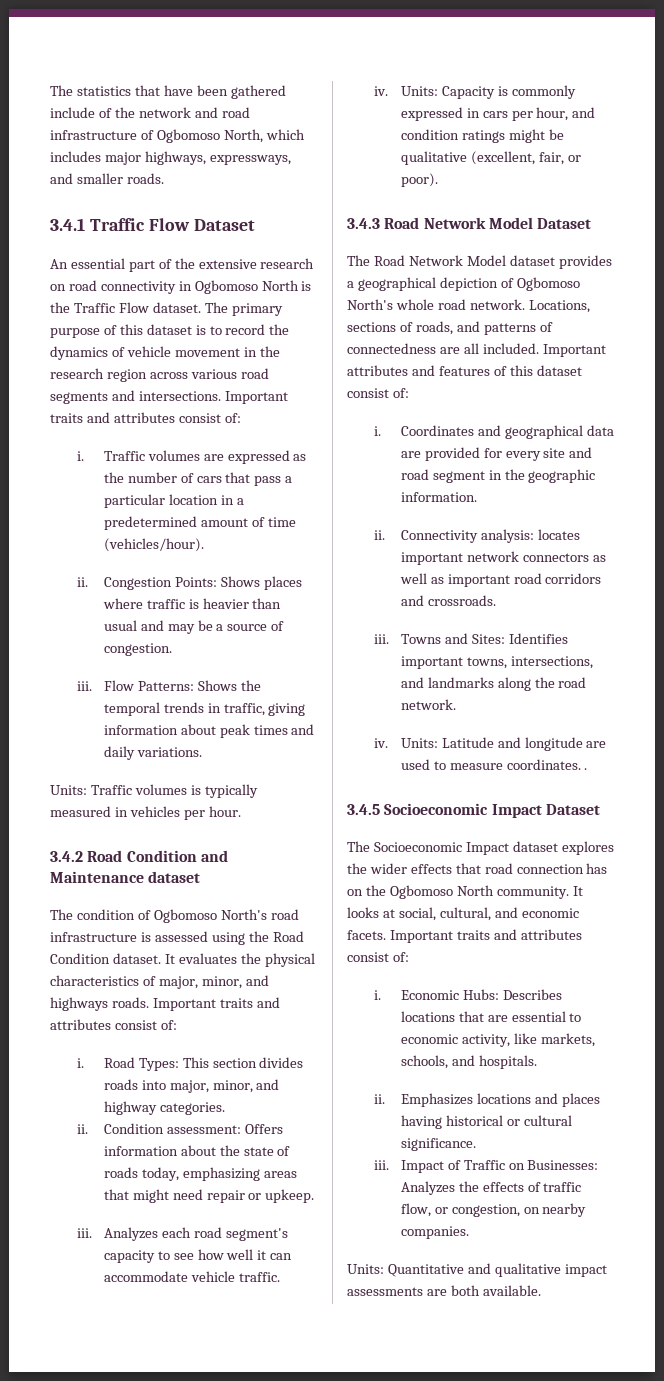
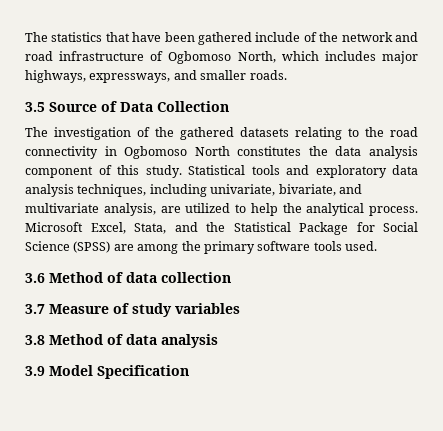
[50,218,255,231] [50,258,315,272] [50,284,66,291] 3.4.1 Traffic Flow Dataset // An essential part of the extensive research on -> [25,101,229,112] [25,127,384,140] 3.5 Source of Data Collection // The investigation of the gathered datasets relating to the
[301,281,312,291] [50,302,283,316] [50,324,290,338] [50,346,280,360] [50,368,269,382] [50,390,288,404] [50,412,241,423] [76,450,307,464] [103,472,293,486] [103,494,244,508] [103,516,296,530] [103,538,204,552] [76,576,302,590] [102,598,282,609] [103,620,285,634] [103,643,172,656] [76,680,261,691] [103,702,306,716] [103,724,315,738] [103,746,202,760] [50,784,258,798] [50,806,241,820] [50,850,228,862] [50,871,201,883] [50,909,299,923] [50,931,304,945] [50,953,315,967] [50,975,269,989] [50,997,280,1011] [50,1019,177,1030] [76,1057,304,1071] [103,1079,280,1093] [103,1101,225,1115] [76,1123,283,1134] [103,1145,291,1156] [103,1167,297,1181] [103,1189,315,1203] [76,1227,288,1241] [103,1249,293,1263] [103,1271,280,1282] [373,85,576,99] [400,107,596,121] [400,129,564,143] [400,151,581,165] [400,173,438,187] [347,217,592,229] [347,255,612,269] [347,277,580,291] [347,299,590,313] [347,321,553,335] [347,343,606,357] [347,365,582,376] [347,388,409,398] [373,425,614,439] [400,447,593,461] [400,469,596,483] [400,492,477,502] [373,529,580,543] [400,551,606,565] [399,573,602,587] [400,595,496,606] [373,633,568,644] [400,656,593,669] [400,677,587,691] [400,699,456,710] [373,737,607,751] [400,759,588,770] [347,803,600,818] [347,841,614,855] [347,863,608,874] [347,885,583,899] [347,907,579,921] [347,929,582,943] [347,952,409,962] [373,989,562,1000] [400,1011,582,1022] [400,1033,595,1047] [400,1055,537,1069] [373,1093,600,1107] [400,1115,572,1129] [400,1138,476,1151] [373,1160,599,1173] [400,1181,582,1195] [400,1203,587,1217] [400,1226,469,1239] [347,1263,607,1277] [347,1285,541,1296] is the Traffic Flow dataset. The primary purpose of this dataset is to record the dynamics of vehicle movement in the research region across various road segments and intersections. Important traits and attributes consist of: // i. Traffic volumes are expressed as the number of cars that pass a particular location in a predetermined amount of time (vehicles/hour). // ii. Congestion Points: Shows places where traffic is heavier than usual and may be a source of congestion. // iii. Flow Patterns: Shows the temporal trends in traffic, giving information about peak times and daily variations. // Units: Traffic volumes is typically measured in vehicles per hour. // 3.4.2 Road Condition and Maintenance dataset // The condition of Ogbomoso North's road infrastructure is assessed using the Road Condition dataset. It evaluates the physical characteristics of major, minor, and highways roads. Important traits and attributes consist of: // i. Road Types: This section divides roads into major, minor, and highway categories. // ii. Condition assessment: Offers information about the state of roads today, emphasizing areas that might need repair or upkeep. // iii. Analyzes each road segment's capacity to see how well it can accommodate vehicle traffic. // iv. Units: Capacity is commonly expressed in cars per hour, and condition ratings might be qualitative (excellent, fair, or poor). // 3.4.3 Road Network Model Dataset // The Road Network Model dataset provides a geographical depiction of Ogbomoso North's whole road network. Locations, sections of roads, and patterns of connectedness are all included. Important attributes and features of this dataset consist of: // i. Coordinates and geographical data are provided for every site and road segment in the geographic information. // ii. Connectivity analysis: locates important network connectors as well as important road corridors and crossroads. // iii. Towns and Sites: Identifies important towns, intersections, and landmarks along the road network. // iv. Units: Latitude and longitude are used to measure coordinates. . // 3.4.5 Socioeconomic Impact Dataset // The Socioeconomic Impact dataset explores the wider effects that road connection has on the Ogbomoso North community. It looks at social, cultural, and economic facets. Important traits and attributes consist of: // i. Economic Hubs: Describes locations that are essential to economic activity, like markets, schools, and hospitals. // ii. Emphasizes locations and places having historical or cultural significance. // iii. Impact of Traffic on Businesses: Analyzes the effects of traffic flow, or congestion, on nearby companies. // Units: Quantitative and qualitative impact assessments are both available. -> [237,146,418,159] [25,165,418,178] [25,184,362,197] [25,203,418,216] [25,222,418,235] [25,241,377,254] [25,272,231,283] [25,303,240,317] [25,334,218,348] [25,365,189,379] constitutes the data analysis component of this study. Statistical tools and exploratory data analysis techniques, including univariate, bivariate, and multivariate analysis, are utilized to help the analytical process. Microsoft Excel, Stata, and the Statistical Package for Social Science (SPSS) are among the primary software tools used. // 3.6 Method of data collection // 3.7 Measure of study variables // 3.8 Method of data analysis // 3.9 Model Specification

